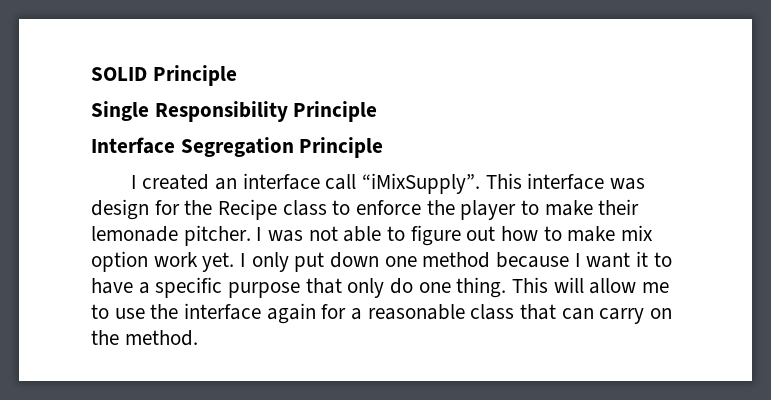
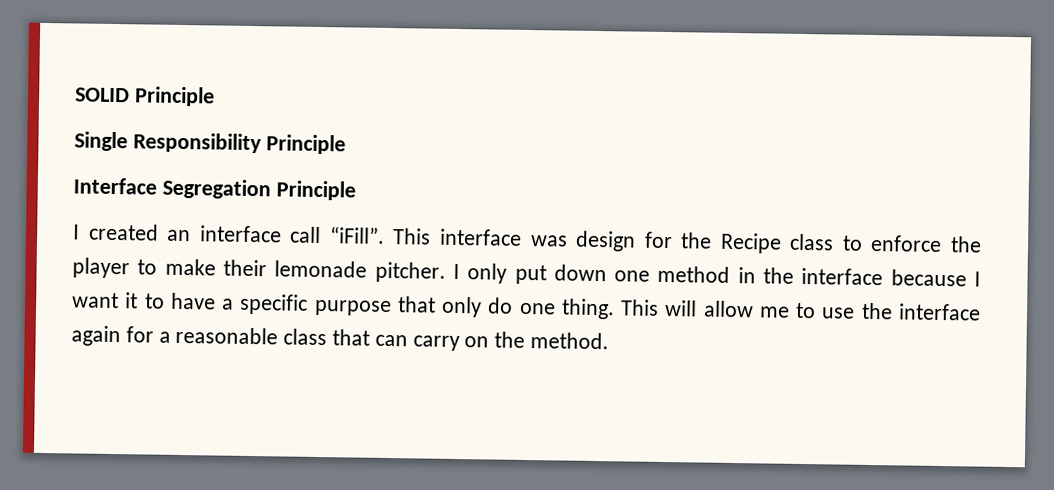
[362,173,481,194] “iMixSupply”. -> [329,226,385,244] “iFill”.
[268,225,654,246] [91,251,247,272] was not able to figure out how to make mix option work yet. I -> (460, 271) none
(491, 260) none -> [737,267,884,286] in the interface

